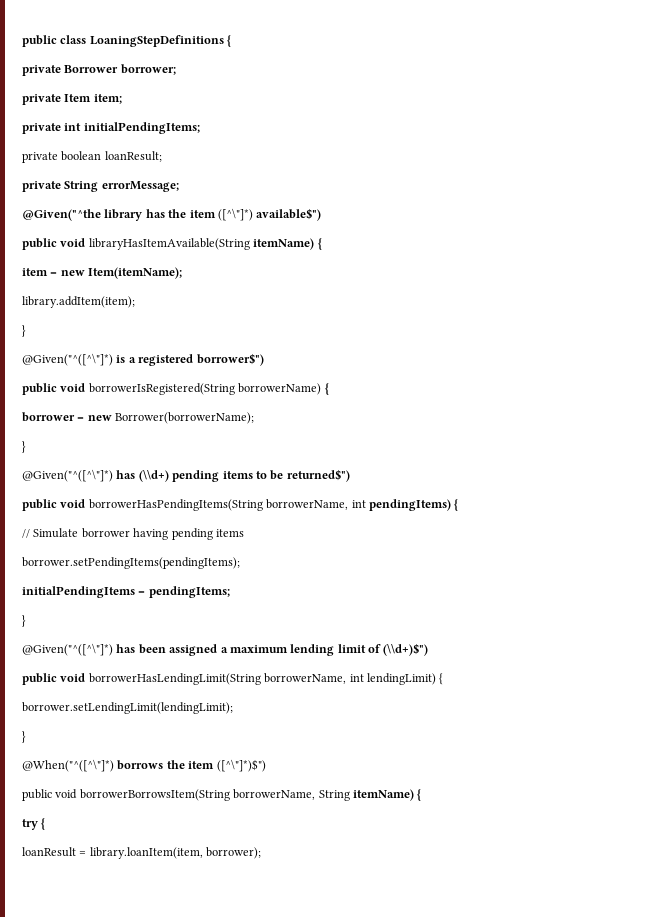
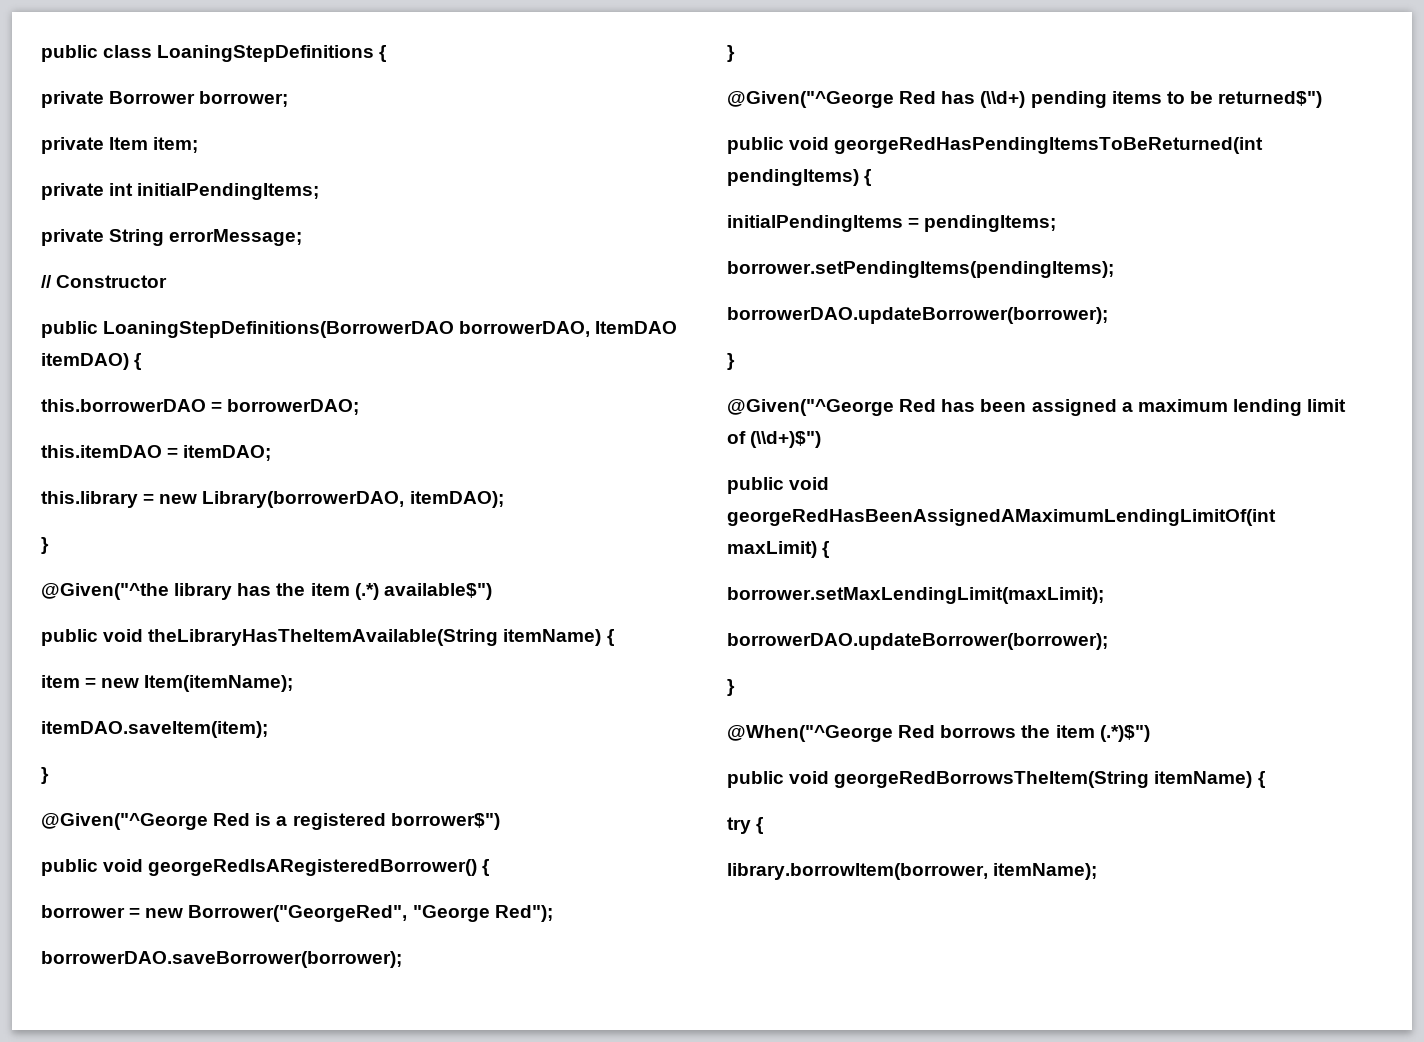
[22,151,162,163] // private boolean loanResult; -> (320, 191) none
(179, 186) none -> [41,275,168,288] [41,321,678,338] [41,353,142,370] [41,399,360,415] [41,445,272,461] [41,491,504,508] [41,537,49,554] // // Constructor // public LoaningStepDefinitions(BorrowerDAO borrowerDAO, ItemDAO itemDAO) { // this.borrowerDAO = borrowerDAO; // this.itemDAO = itemDAO; // this.library = new Library(borrowerDAO, itemDAO); // }
[217,208,253,221] ([^\"]*) -> [354,583,379,600] (.*)
[88,238,250,250] libraryHasItemAvailable(String -> [148,629,499,646] theLibraryHasTheItemAvailable(String
[22,296,135,308] [22,325,26,337] [22,353,113,366] library.addItem(item); // } // @Given("^([^\"]*) -> [41,721,268,738] [41,767,49,784] [41,813,251,830] itemDAO.saveItem(item); // } // @Given("^George Red
[88,383,322,395] borrowerIsRegistered(String borrowerName) -> [148,859,478,876] georgeRedIsARegisteredBorrower()
[115,412,255,424] [22,441,26,453] [22,469,113,482] Borrower(borrowerName); // } // @Given("^([^\"]*) -> [188,905,553,922] [41,951,402,968] [727,45,735,62] [727,91,937,108] Borrower("GeorgeRed", "George Red"); // borrowerDAO.saveBorrower(borrower); // } // @Given("^George Red
[88,499,366,511] borrowerHasPendingItems(String borrowerName, int -> [834,137,1264,154] georgeRedHasPendingItemsToBeReturned(int
[22,528,244,540] [22,557,240,569] // // Simulate borrower having pending items // borrower.setPendingItems(pendingItems); -> (872, 177) none
[22,615,26,627] [22,643,113,656] // } // @Given("^([^\"]*) -> [727,261,1114,278] [727,307,1108,324] [727,353,735,370] [727,399,937,416] // borrower.setPendingItems(pendingItems); // borrowerDAO.updateBorrower(borrower); // } // @Given("^George Red
[88,673,444,685] [22,702,233,714] [22,731,26,743] [22,759,114,772] borrowerHasLendingLimit(String borrowerName, int lendingLimit) { // borrower.setLendingLimit(lendingLimit); // } // @When("^([^\"]*) -> [727,509,1276,526] [727,541,830,558] [727,587,1104,604] [727,633,1108,650] [727,679,735,696] [727,725,936,742] georgeRedHasBeenAssignedAMaximumLendingLimitOf(int maxLimit) { // borrower.setMaxLendingLimit(maxLimit); // borrowerDAO.updateBorrower(borrower); // } // @When("^George Red
[216,759,266,772] [22,789,350,801] ([^\"]*)$") // public void borrowerBorrowsItem(String borrowerName, String -> [1099,725,1150,742] [727,771,1150,788] (.*)$") // public void georgeRedBorrowsTheItem(String
[22,847,262,859] loanResult = library.loanItem(item, borrower); -> [727,863,1098,880] library.borrowItem(borrower, itemName);

